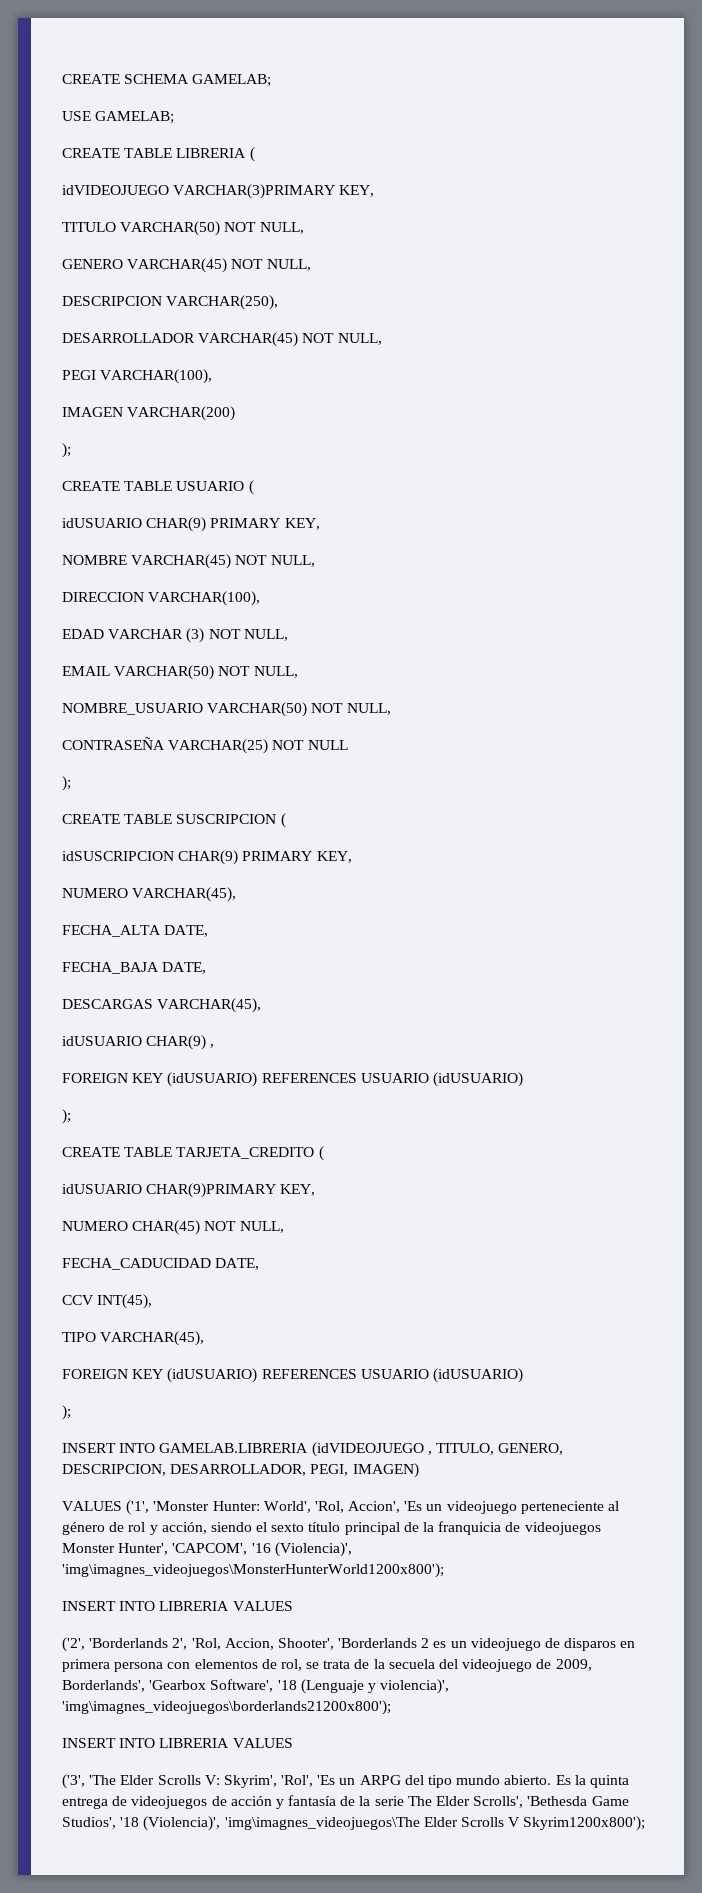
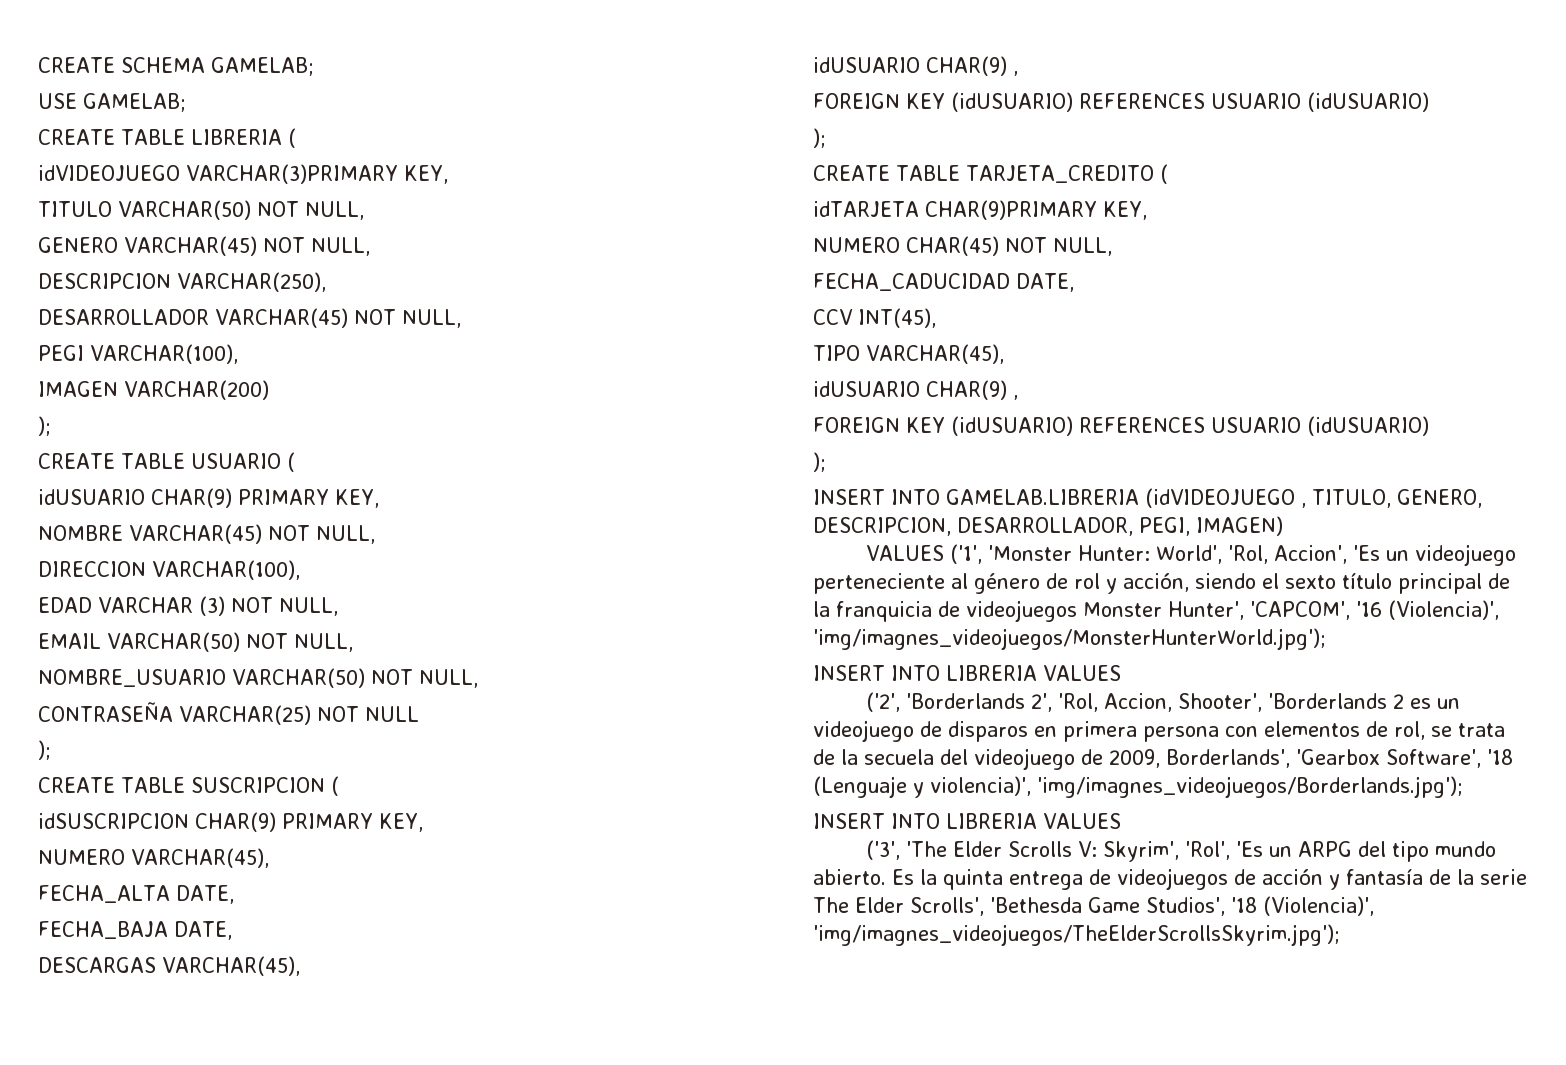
[62,1184,142,1194] idUSUARIO -> [813,201,919,217] idTARJETA
(205, 1338) none -> [813,380,1018,400] // idUSUARIO CHAR(9) ,
[62,1563,444,1578] 'img\imagnes_videojuegos\MonsterHunterWorld1200x800'); -> [813,628,1326,650] 'img/imagnes_videojuegos/MonsterHunterWorld.jpg');
[62,1700,391,1715] 'img\imagnes_videojuegos\borderlands21200x800'); -> [1037,776,1463,798] 'img/imagnes_videojuegos/Borderlands.jpg');
[224,1816,646,1831] 'img\imagnes_videojuegos\The Elder Scrolls V Skyrim1200x800'); -> [813,924,1340,946] 'img/imagnes_videojuegos/TheElderScrollsSkyrim.jpg');

